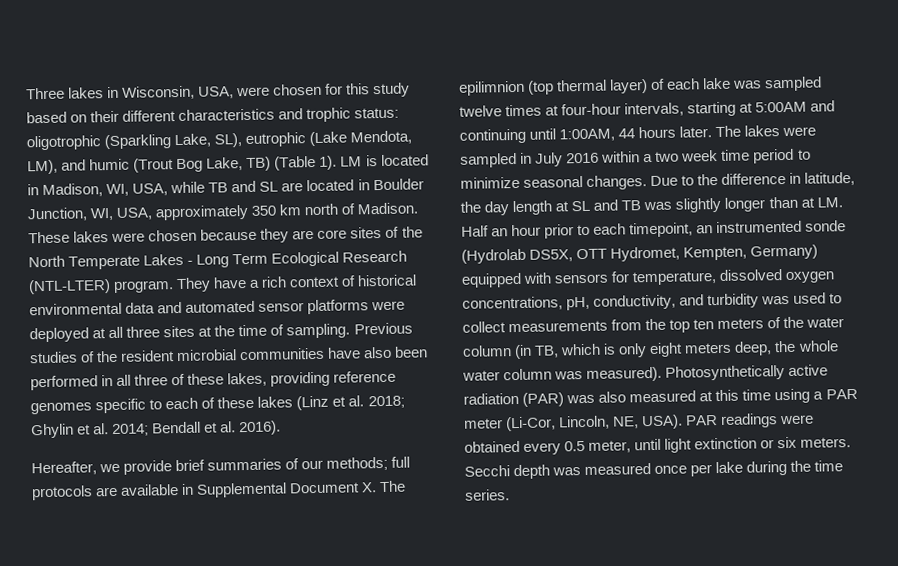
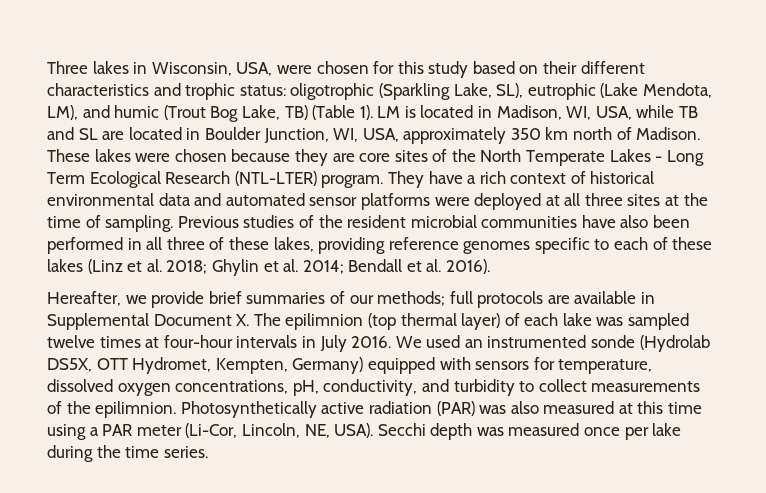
[624,100,836,117] [459,125,817,144] [460,148,811,168] [460,171,856,190] [460,196,843,216] [461,222,694,239] intervals, starting at 5:00AM and continuing until 1:00AM, 44 hours later. The lakes were sampled in July 2016 within a two week time period to minimize seasonal changes. Due to the difference in latitude, the day length at SL and TB was slightly longer than at LM. Half an hour prior to each timepoint, -> [236,335,461,352] intervals in July 2016. We used
[761,292,827,305] was used -> (515, 387) none
[611,316,845,333] [462,340,839,360] [462,366,663,382] from the top ten meters of the water column (in TB, which is only eight meters deep, the whole water column was measured). -> [47,401,177,418] of the epilimnion.
[685,413,815,428] [464,436,852,455] PAR readings were obtained every 0.5 meter, until light extinction or six meters. -> (374, 430) none

